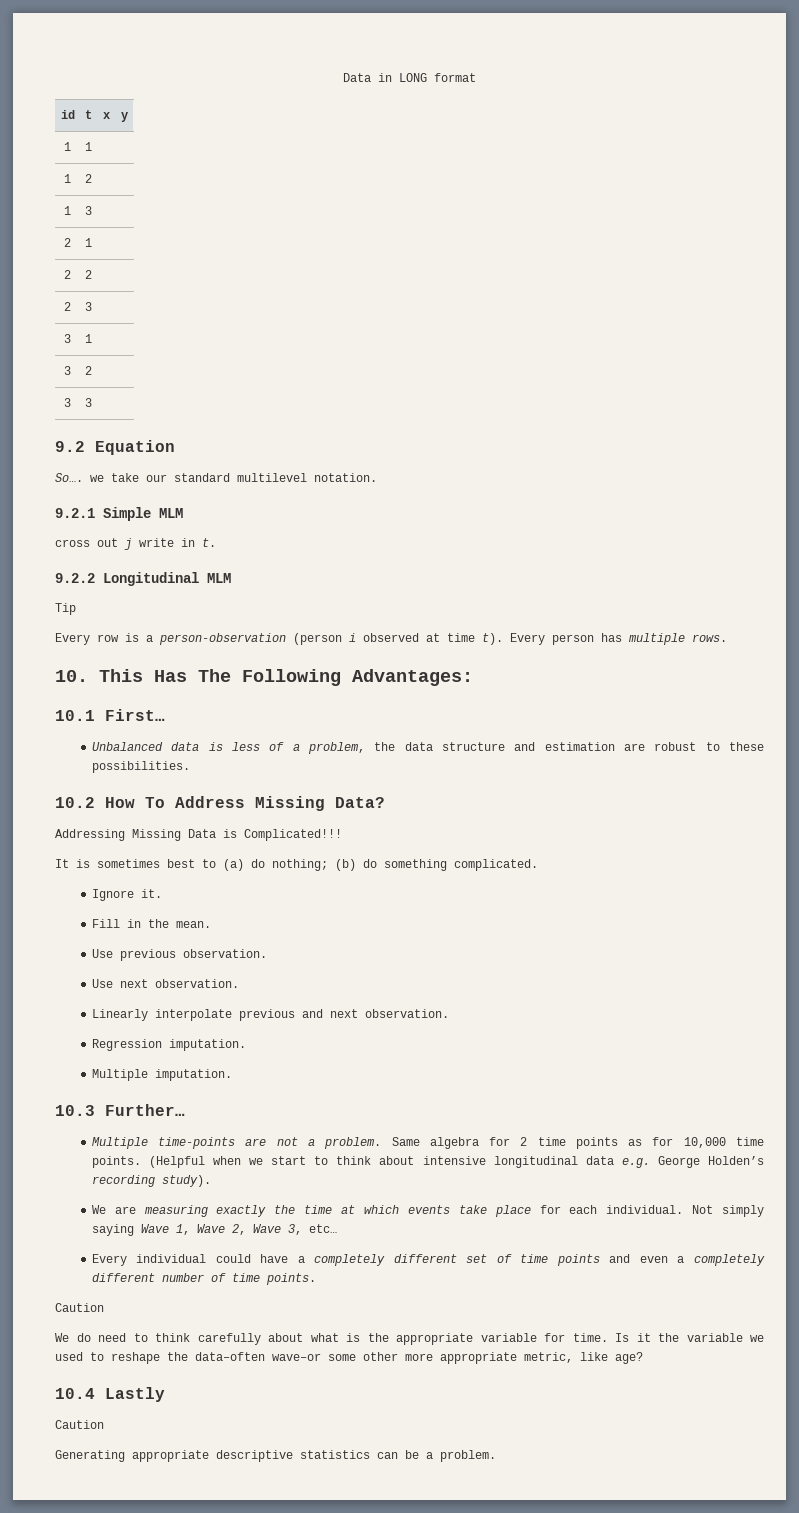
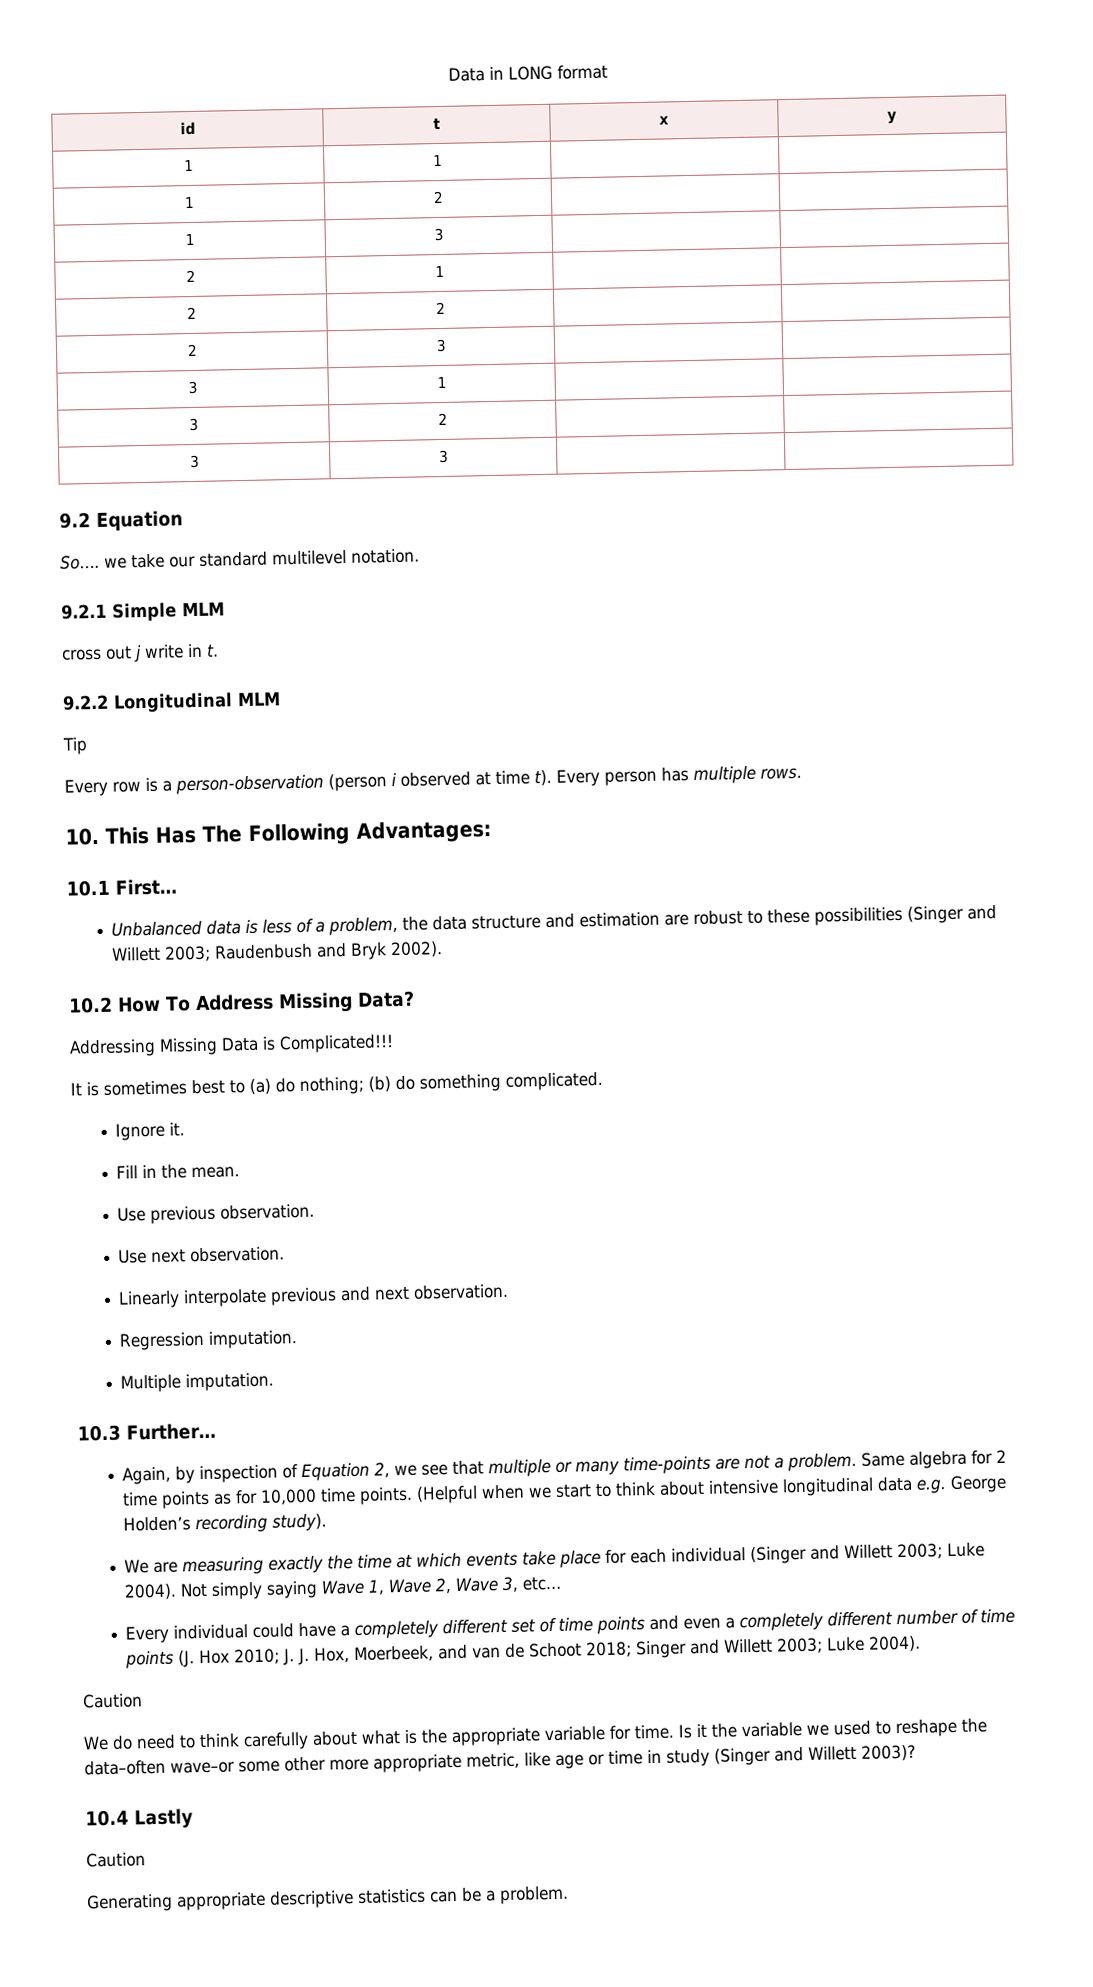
[91,761,190,773] possibilities. -> [814,904,998,926] [111,941,444,962] possibilities (Singer and Willett 2003; Raudenbush and Bryk 2002).
[91,1137,148,1149] Multiple -> [122,1458,621,1485] Again, by inspection of Equation 2, we see that multiple or many
[606,1205,684,1214] individual. -> [671,1542,986,1565] [124,1583,178,1601] individual (Singer and Willett 2003; Luke 2004).
[265,1273,316,1285] points. -> [125,1635,922,1669] points (J. Hox 2010; J. J. Hox, Moerbeek, and van de Schoot 2018; Singer and Willett 2003; Luke 2004).
[615,1352,643,1364] age? -> [555,1744,916,1769] age or time in study (Singer and Willett 2003)?

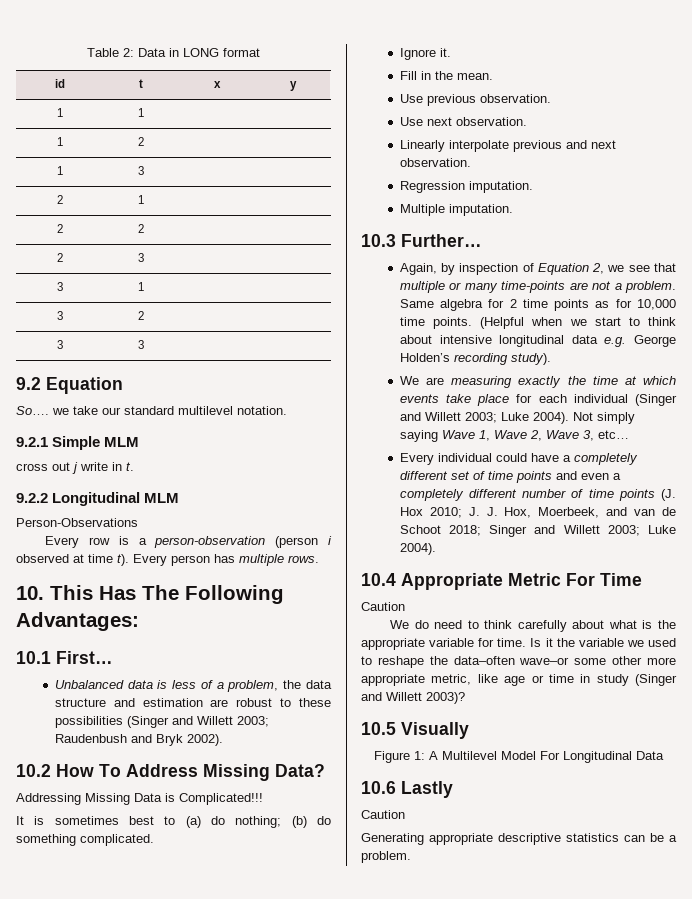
(448, 74) none -> [87,48,134,57] Table 2:
[62,737,88,755] Tip -> [16,518,138,527] Person-Observations
(922, 1644) none -> [361,573,642,590] // 10.4 Appropriate Metric For Time
[85,1809,129,1827] 10.4 -> [361,722,469,739] [374,751,664,763] [361,781,396,794] 10.5 Visually // Figure 1: A Multilevel Model For Longitudinal Data // 10.6

